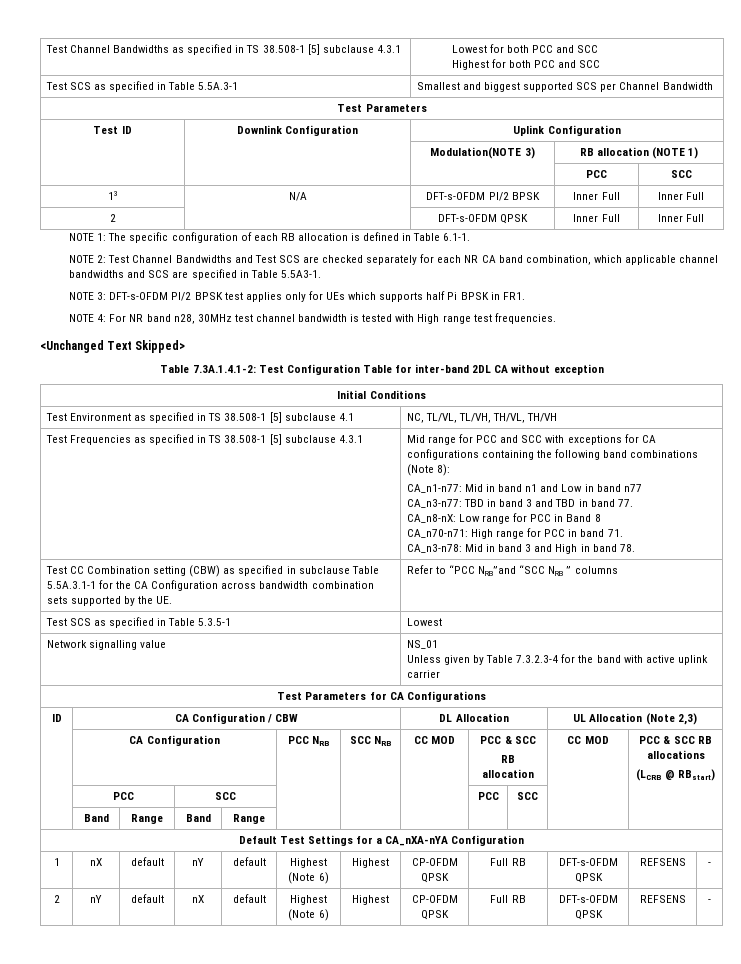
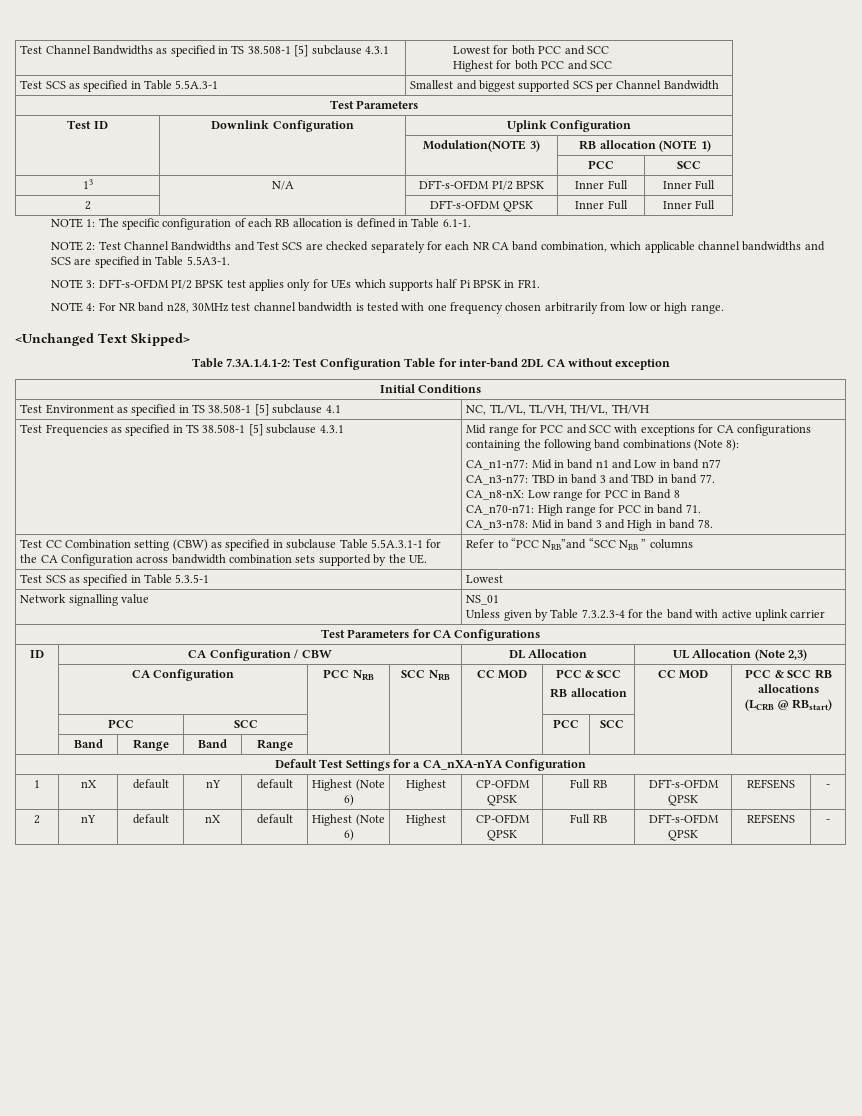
[417,313,556,324] High range test frequencies. -> [427,302,724,314] one frequency chosen arbitrarily from low or high range.

